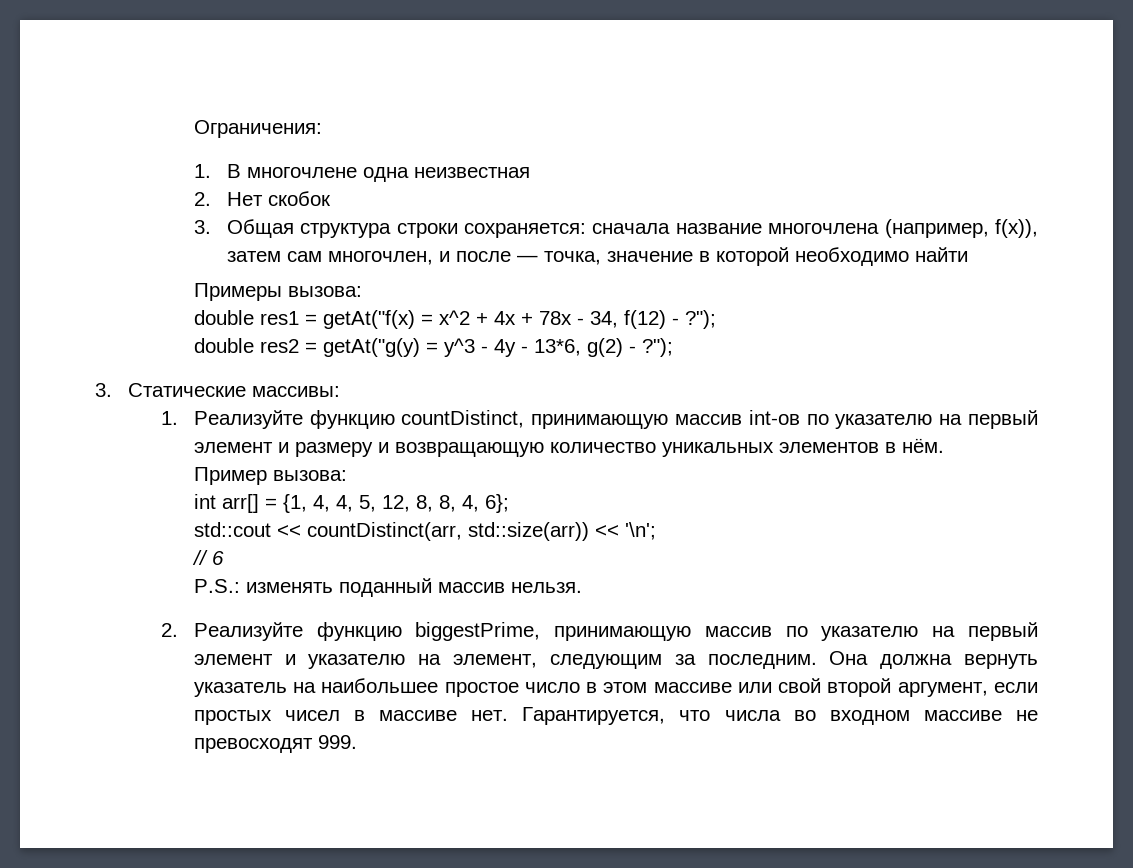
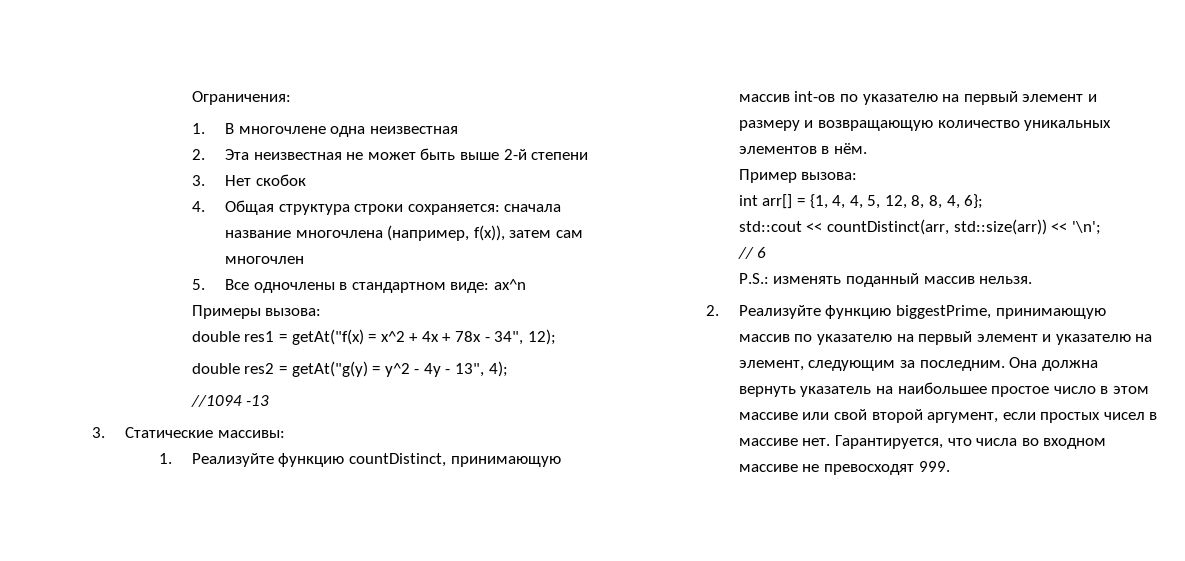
(211, 199) none -> [224,148,589,160] [191,175,205,186] Эта неизвестная не может быть выше 2-й степени // 3.
[193,220,211,234] 3. -> [191,201,205,212] 4.
[327,247,968,266] многочлен, и после — точка, значение в которой необходимо найти -> [224,256,304,264] [191,279,526,293] многочлен // 5. Все одночлены в стандартном виде: ax^n
[589,310,716,329] 34, f(12) - ?"); -> [494,329,556,345] 34", 12);
[443,338,475,357] y^3 -> [384,363,410,377] y^2
[533,338,673,357] 13*6, g(2) - ?"); -> [455,361,508,377] [190,395,270,407] 13", 4); // //1094 -13

